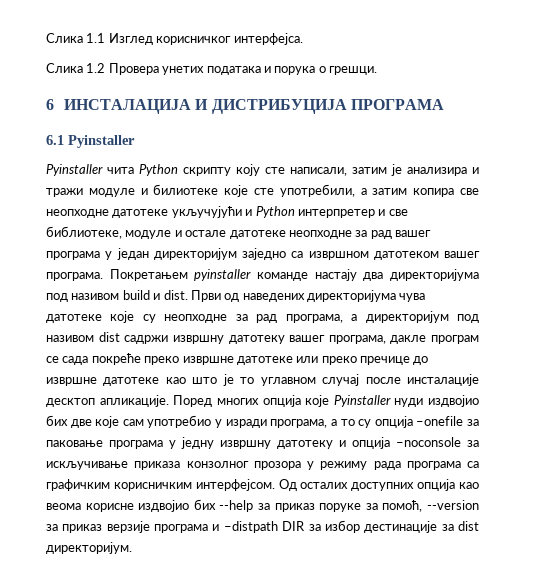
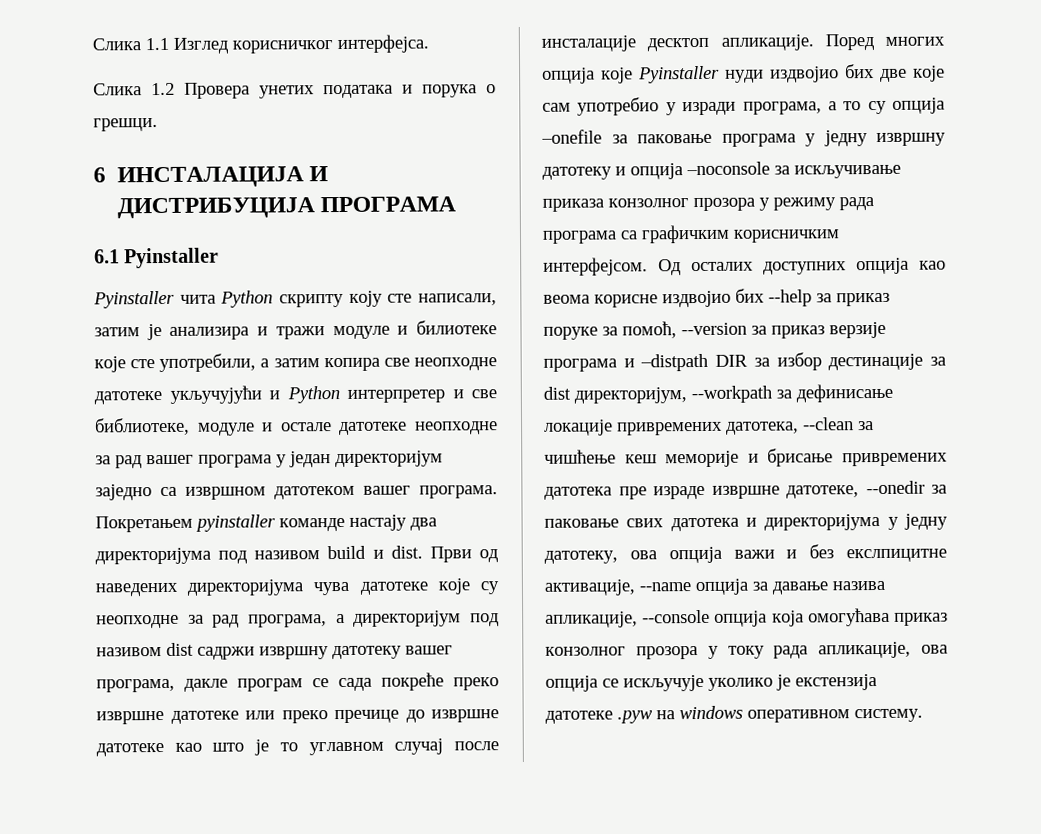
[46,542,132,554] директоријум. -> [574,383,893,404] [544,417,874,436] [544,448,948,468] [544,480,947,500] [544,513,948,532] [544,544,947,564] [544,578,885,596] [545,607,948,628] [545,641,948,660] [545,674,877,692] [545,705,923,724] директоријум, --workpath за дефинисање локације привремених датотека, --clean за чишћење кеш меморије и брисање привремених датотека пре израде извршне датотеке, --onedir за паковање свих датотека и директоријума у једну датотеку, ова опција важи и без екслпицитне активације, --name опција за давање назива апликације, --console опција која омогућава приказ конзолног прозора у току рада апликације, ова опција се искључује уколико је екстензија датотеке .pyw на windows оперативном систему.

